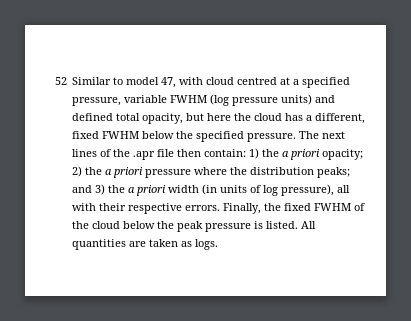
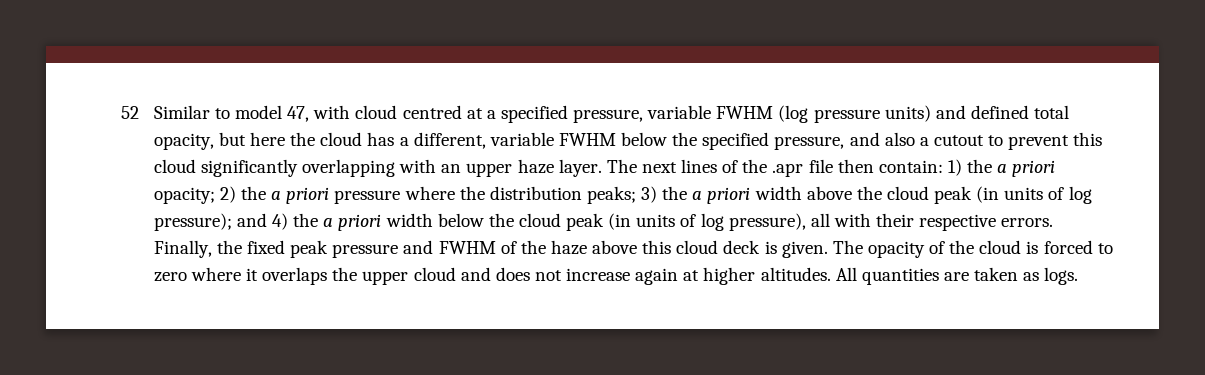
[72,131,100,139] fixed -> [489,132,554,146] variable
[247,133,297,142] pressure. -> [774,132,1103,150] [153,159,602,177] pressure, and also a cutout to prevent this cloud significantly overlapping with an upper haze layer.
[72,185,93,193] and -> (636, 195) none
(200, 189) none -> [806,186,1092,204] [153,213,605,231] above the cloud peak (in units of log pressure); and 4) the a priori width below the cloud peak
[314,203,366,211] [72,221,299,232] FWHM of the cloud below the peak pressure is listed. -> [290,240,1113,258] [153,267,831,285] peak pressure and FWHM of the haze above this cloud deck is given. The opacity of the cloud is forced to zero where it overlaps the upper cloud and does not increase again at higher altitudes.

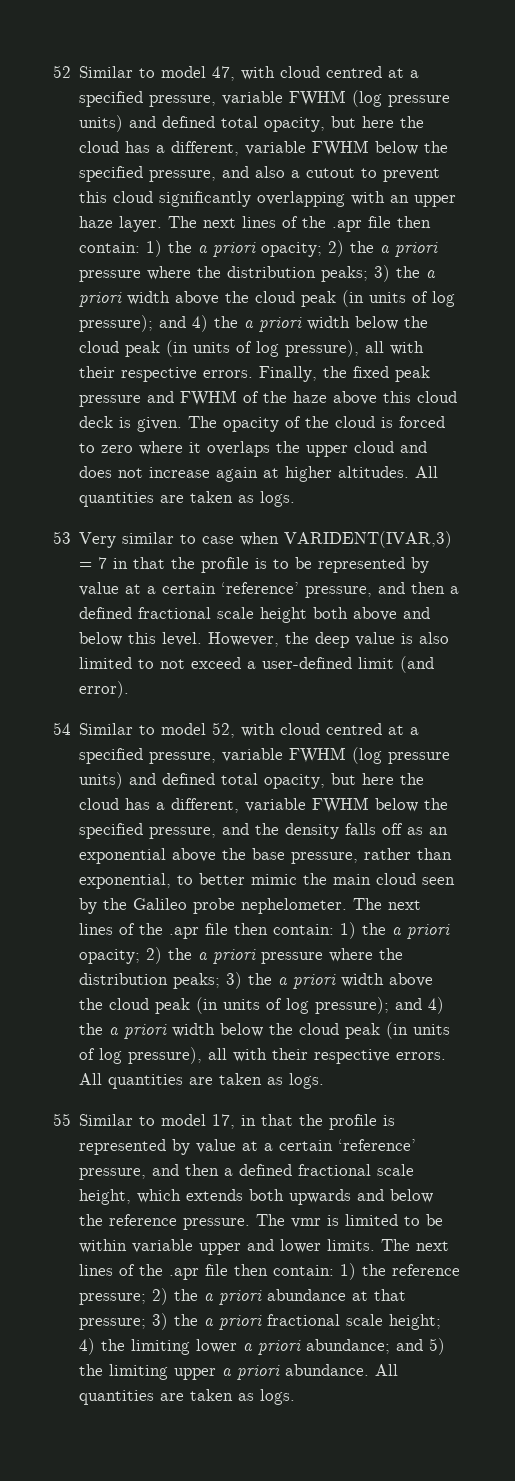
(1079, 276) none -> [52,531,452,548] [78,557,429,573] [78,582,459,598] [78,607,430,623] [78,632,449,648] [78,656,434,673] [78,681,129,698] [52,722,419,738] [78,747,450,764] [78,772,424,789] [78,797,448,813] [78,823,448,839] [78,848,452,864] [78,873,455,889] [78,898,421,914] [78,922,450,939] [78,947,403,964] [78,972,433,989] [78,997,444,1014] [78,1022,450,1039] [78,1047,446,1064] [78,1073,324,1089] [52,1113,395,1130] [78,1139,416,1155] [78,1164,414,1180] [78,1189,433,1205] [78,1214,443,1230] [78,1239,449,1255] [78,1263,460,1280] [78,1288,406,1305] [78,1313,441,1330] [78,1338,445,1355] [78,1364,398,1380] [78,1389,295,1405] // 53 Very similar to case when VARIDENT(IVAR,3) = 7 in that the profile is to be represented by value at a certain ‘reference’ pressure, and then a defined fractional scale height both above and below this level. However, the deep value is also limited to not exceed a user-defined limit (and error). // 54 Similar to model 52, with cloud centred at a specified pressure, variable FWHM (log pressure units) and defined total opacity, but here the cloud has a different, variable FWHM below the specified pressure, and the density falls off as an exponential above the base pressure, rather than exponential, to better mimic the main cloud seen by the Galileo probe nephelometer. The next lines of the .apr file then contain: 1) the a priori opacity; 2) the a priori pressure where the distribution peaks; 3) the a priori width above the cloud peak (in units of log pressure); and 4) the a priori width below the cloud peak (in units of log pressure), all with their respective errors. All quantities are taken as logs. // 55 Similar to model 17, in that the profile is represented by value at a certain ‘reference’ pressure, and then a defined fractional scale height, which extends both upwards and below the reference pressure. The vmr is limited to be within variable upper and lower limits. The next lines of the .apr file then contain: 1) the reference pressure; 2) the a priori abundance at that pressure; 3) the a priori fractional scale height; 4) the limiting lower a priori abundance; and 5) the limiting upper a priori abundance. All quantities are taken as logs.

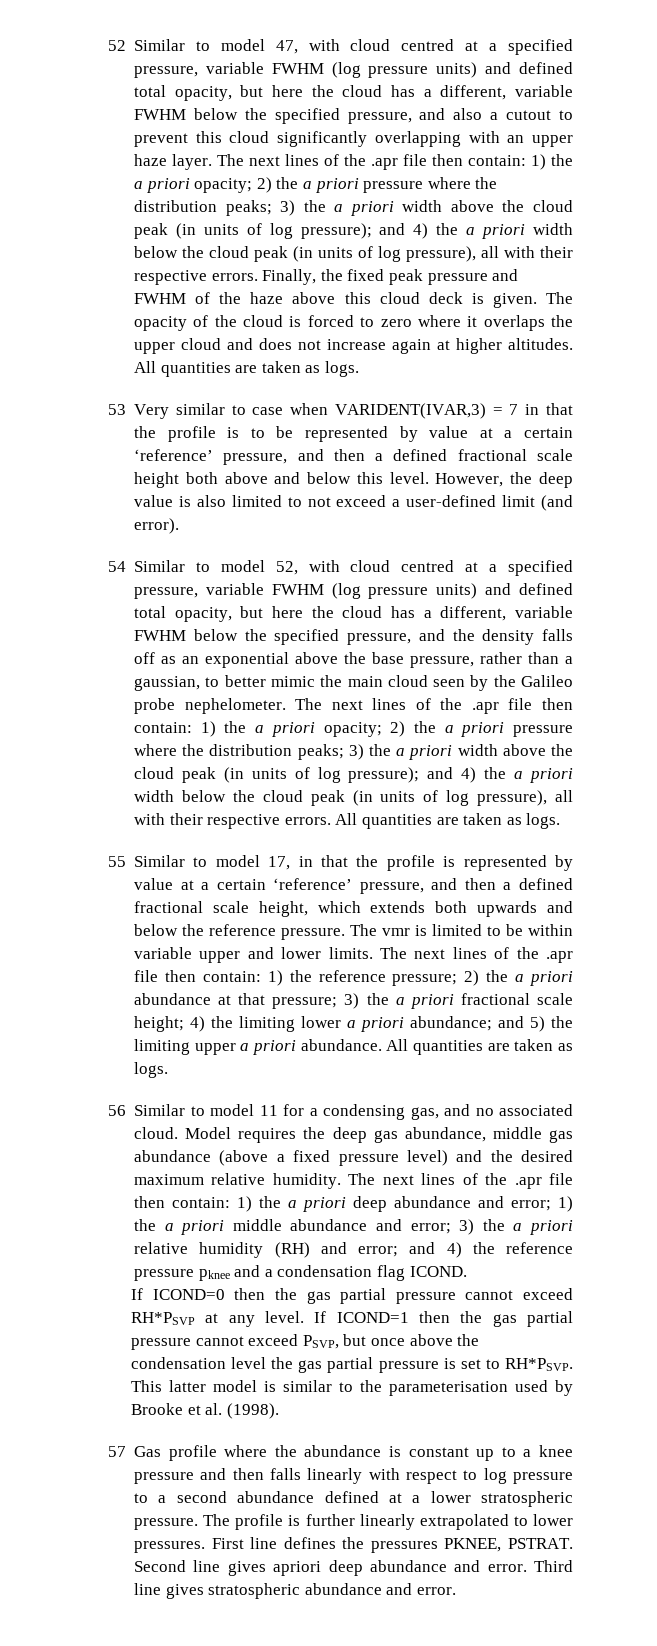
[78,873,171,889] exponential, -> [564,656,573,664] [134,676,201,691] a gaussian,
(295, 1397) none -> [107,1104,573,1120] [134,1127,573,1143] [134,1150,573,1166] [134,1173,574,1189] [134,1196,573,1212] [134,1219,573,1235] [134,1242,573,1258] [134,1265,467,1281] [131,1288,573,1304] [131,1311,573,1327] [131,1334,480,1350] [131,1357,573,1373] [131,1380,573,1396] [131,1403,279,1419] [107,1445,573,1461] [134,1468,573,1484] [134,1491,573,1507] [134,1514,573,1530] [134,1537,573,1553] [134,1560,573,1576] [134,1583,456,1599] // 56 Similar to model 11 for a condensing gas, and no associated cloud. Model requires the deep gas abundance, middle gas abundance (above a fixed pressure level) and the desired maximum relative humidity. The next lines of the .apr file then contain: 1) the a priori deep abundance and error; 1) the a priori middle abundance and error; 3) the a priori relative humidity (RH) and error; and 4) the reference pressure pknee and a condensation flag ICOND. // If ICOND=0 then the gas partial pressure cannot exceed RH*PSVP at any level. If ICOND=1 then the gas partial pressure cannot exceed PSVP, but once above the condensation level the gas partial pressure is set to RH*PSVP. This latter model is similar to the parameterisation used by Brooke et al. (1998). // 57 Gas profile where the abundance is constant up to a knee pressure and then falls linearly with respect to log pressure to a second abundance defined at a lower stratospheric pressure. The profile is further linearly extrapolated to lower pressures. First line defines the pressures PKNEE, PSTRAT. Second line gives apriori deep abundance and error. Third line gives stratospheric abundance and error.

